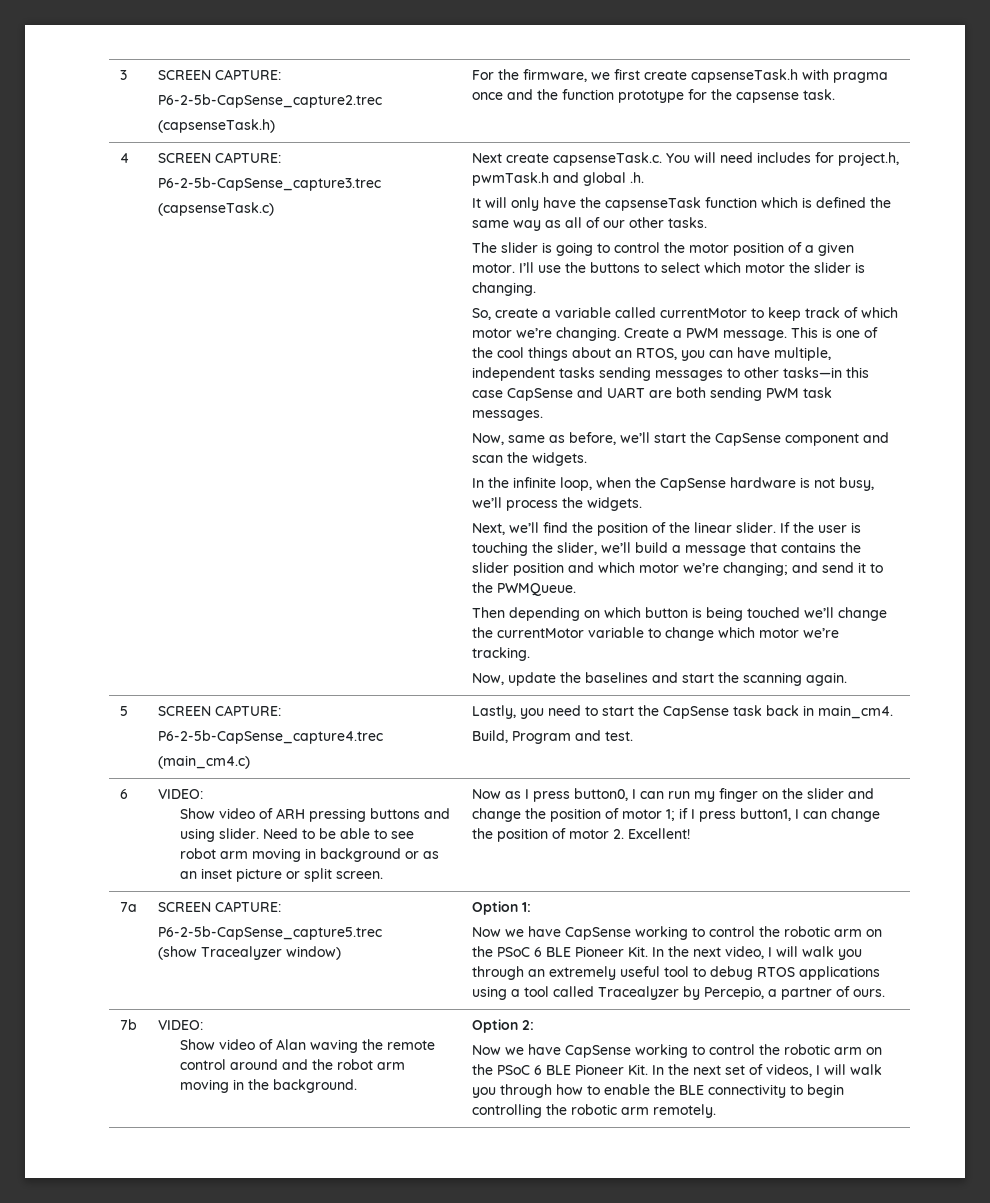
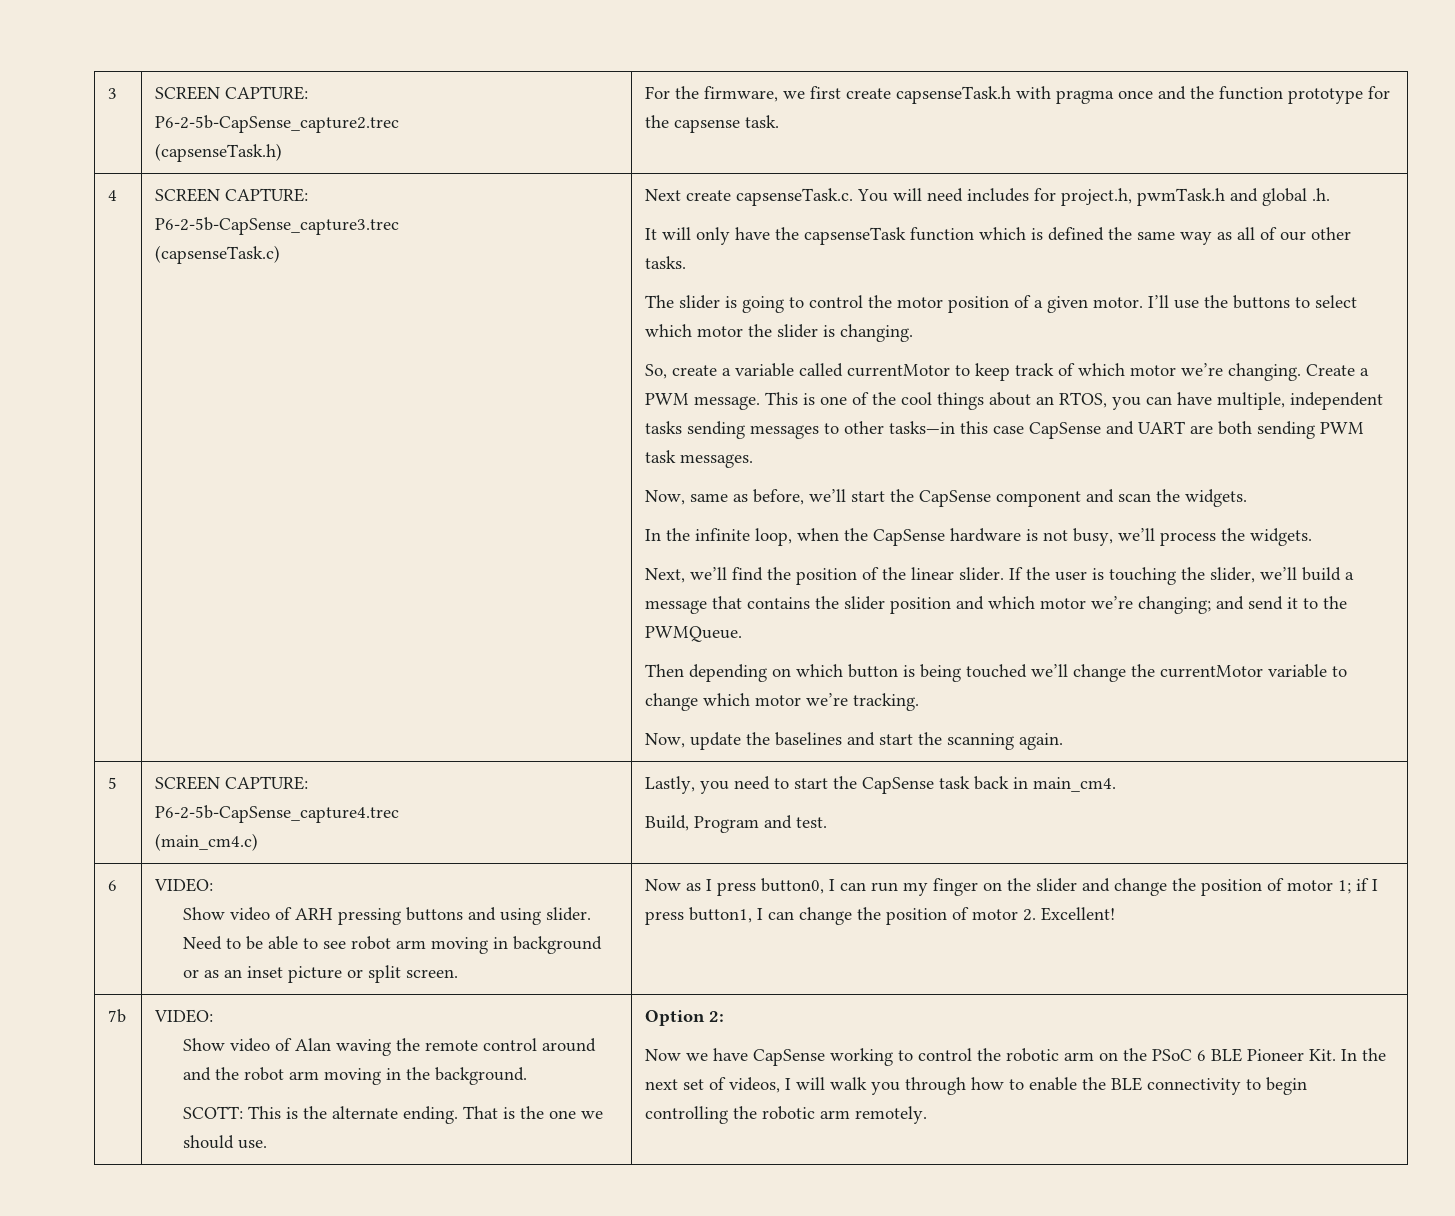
[119,902,137,912] [157,901,281,912] [157,926,382,940] [157,946,341,960] [471,901,531,915] [471,926,882,940] [471,946,862,960] [471,966,880,980] [471,986,885,1000] // 7a | SCREEN CAPTURE: // P6-2-5b-CapSense_capture5.trec // (show Tracealyzer window) | Option 1: // Now we have CapSense working to control the robotic arm on the PSoC 6 BLE Pioneer Kit. In the next video, I will walk you through an extremely useful tool to debug RTOS applications using a tool called Tracealyzer by Percepio, a partner of ours. -> (1116, 914) none
(358, 1086) none -> [182,1106,603,1124] [182,1135,267,1149] // SCOTT: This is the alternate ending. That is the one we should use.

